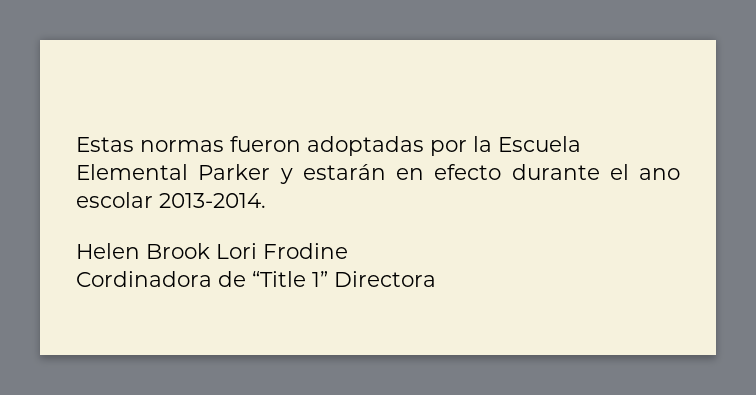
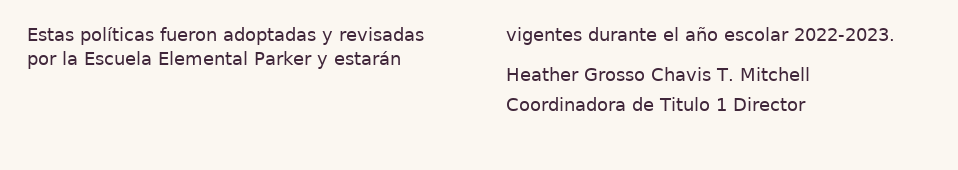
[140,140,224,152] normas -> [80,27,154,45] políticas
(424, 146) none -> [322,27,424,45] y revisadas
[396,164,680,180] [76,192,266,208] [76,243,348,259] [76,271,436,287] en efecto durante el ano escolar 2013-2014. // Helen Brook Lori Frodine // Cordinadora de “Title 1” Directora -> [506,27,895,45] [506,67,810,81] [506,97,806,111] vigentes durante el año escolar 2022-2023. // Heather Grosso Chavis T. Mitchell // Coordinadora de Titulo 1 Director

